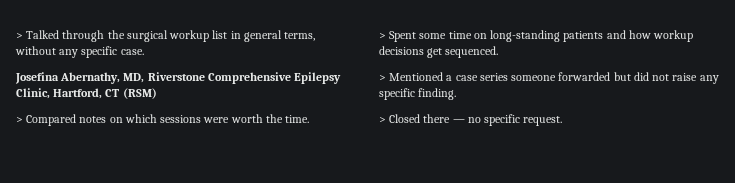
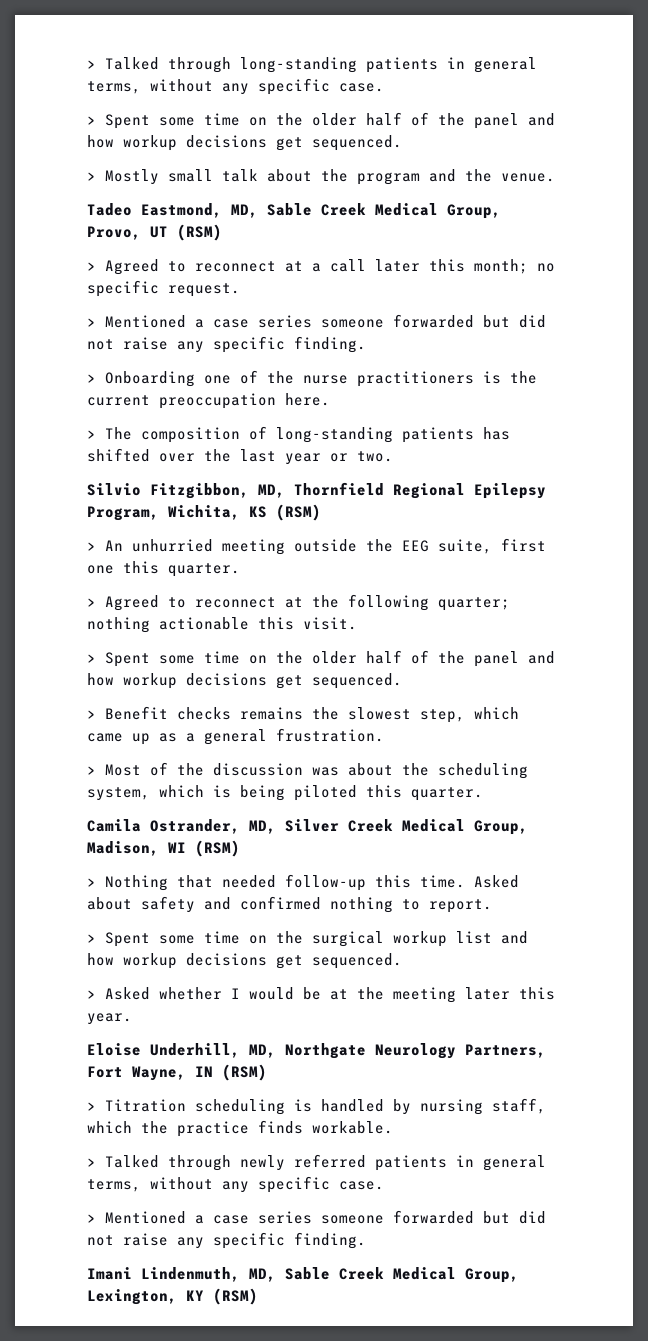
[16,30,316,42] [15,46,144,58] [15,72,342,84] [16,88,157,99] [16,114,310,126] [379,30,694,42] [379,46,499,58] > Talked through the surgical workup list in general terms, without any specific case. // Josefina Abernathy, MD, Riverstone Comprehensive Epilepsy Clinic, Hartford, CT (RSM) // > Compared notes on which sessions were worth the time. // > Spent some time on long-standing patients and how workup decisions get sequenced. -> [87,57,537,73] [87,78,384,95] [87,112,555,129] [87,135,402,151] [87,169,555,185] [87,203,501,219] [87,224,222,241] [87,259,555,275] [87,280,240,297] > Talked through long-standing patients in general terms, without any specific case. // > Spent some time on the older half of the panel and how workup decisions get sequenced. // > Mostly small talk about the program and the venue. // Tadeo Eastmond, MD, Sable Creek Medical Group, Provo, UT (RSM) // > Agreed to reconnect at a call later this month; no specific request.
[389,114,563,126] Closed there — no specific request. -> [105,370,537,387] [87,393,330,409] [87,426,510,443] [87,448,393,465] [87,482,546,499] [87,504,321,521] [87,538,546,555] [87,561,240,577] [87,594,510,611] [87,617,357,633] [87,650,555,667] [87,673,402,689] [87,706,519,723] [87,728,384,745] [87,762,528,779] [87,785,483,801] [87,819,528,835] [87,840,240,857] [87,874,519,891] [87,896,492,913] [87,931,528,947] [87,953,402,969] [87,987,555,1003] [87,1013,132,1025] [87,1043,546,1059] [87,1064,267,1081] [87,1098,546,1115] [87,1120,393,1137] [87,1154,546,1171] [87,1176,384,1193] [87,1210,546,1224] [87,1232,366,1249] [87,1267,519,1283] [87,1288,258,1305] Onboarding one of the nurse practitioners is the current preoccupation here. // > The composition of long-standing patients has shifted over the last year or two. // Silvio Fitzgibbon, MD, Thornfield Regional Epilepsy Program, Wichita, KS (RSM) // > An unhurried meeting outside the EEG suite, first one this quarter. // > Agreed to reconnect at the following quarter; nothing actionable this visit. // > Spent some time on the older half of the panel and how workup decisions get sequenced. // > Benefit checks remains the slowest step, which came up as a general frustration. // > Most of the discussion was about the scheduling system, which is being piloted this quarter. // Camila Ostrander, MD, Silver Creek Medical Group, Madison, WI (RSM) // > Nothing that needed follow-up this time. Asked about safety and confirmed nothing to report. // > Spent some time on the surgical workup list and how workup decisions get sequenced. // > Asked whether I would be at the meeting later this year. // Eloise Underhill, MD, Northgate Neurology Partners, Fort Wayne, IN (RSM) // > Titration scheduling is handled by nursing staff, which the practice finds workable. // > Talked through newly referred patients in general terms, without any specific case. // > Mentioned a case series someone forwarded but did not raise any specific finding. // Imani Lindenmuth, MD, Sable Creek Medical Group, Lexington, KY (RSM)

